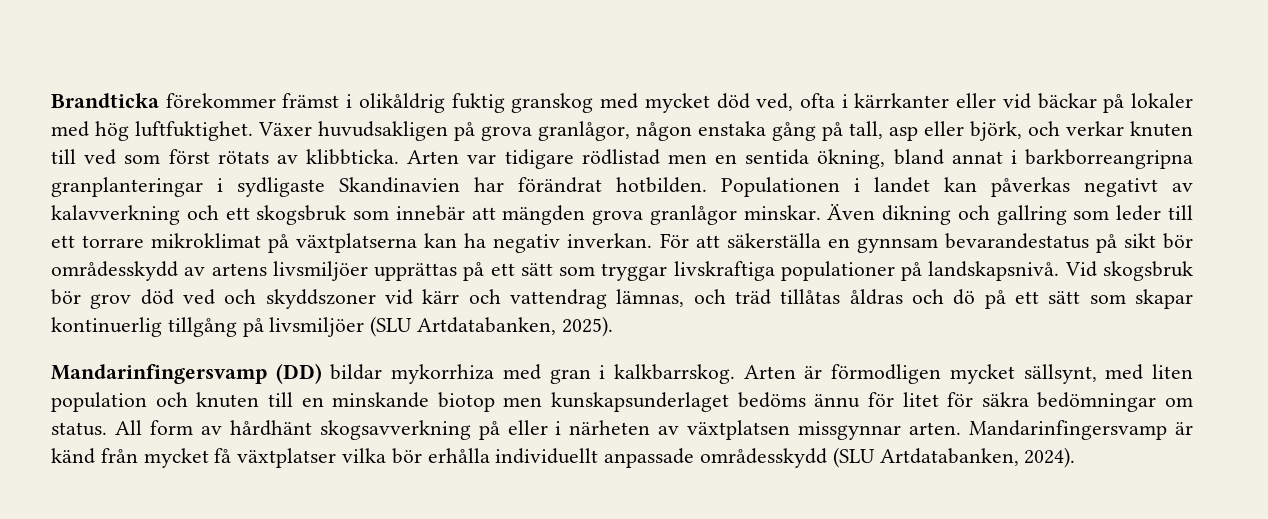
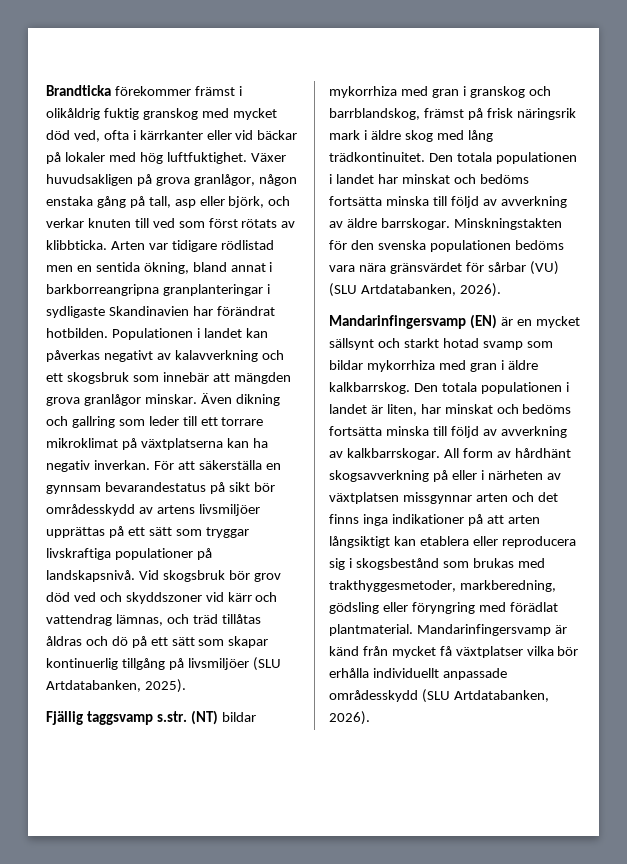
[51,363,1193,384] [51,392,1193,412] [51,422,107,436] Mandarinfingersvamp (DD) bildar mykorrhiza med gran i kalkbarrskog. Arten är förmodligen mycket sällsynt, med liten population och knuten till en minskande biotop men kunskapsunderlaget bedöms ännu för litet för säkra bedömningar om status. -> [46,710,256,725] [329,86,551,98] [329,108,576,120] [329,130,493,142] [329,152,577,164] [329,174,529,184] [329,196,567,208] [329,218,562,230] [329,240,564,252] [329,261,559,275] [329,283,501,297] [329,314,580,329] [329,338,553,350] [329,360,538,372] [329,382,569,394] [329,404,572,416] [329,426,567,438] [329,448,440,460] Fjällig taggsvamp s.str. (NT) bildar mykorrhiza med gran i granskog och barrblandskog, främst på frisk näringsrik mark i äldre skog med lång trädkontinuitet. Den totala populationen i landet har minskat och bedöms fortsätta minska till följd av avverkning av äldre barrskogar. Minskningstakten för den svenska populationen bedöms vara nära gränsvärdet för sårbar (VU) (SLU Artdatabanken, 2026). // Mandarinfingersvamp (EN) är en mycket sällsynt och starkt hotad svamp som bildar mykorrhiza med gran i äldre kalkbarrskog. Den totala populationen i landet är liten, har minskat och bedöms fortsätta minska till följd av avverkning av kalkbarrskogar.
[909,422,962,435] arten. -> [475,492,558,502] [329,514,540,526] [329,536,576,548] [329,558,545,570] [329,580,556,592] [329,602,558,614] [329,624,413,636] arten och det finns inga indikationer på att arten långsiktigt kan etablera eller reproducera sig i skogsbestånd som brukas med trakthyggesmetoder, markberedning, gödsling eller föryngring med förädlat plantmaterial.
[1024,447,1076,468] 2024). -> [329,711,370,725] 2026).

